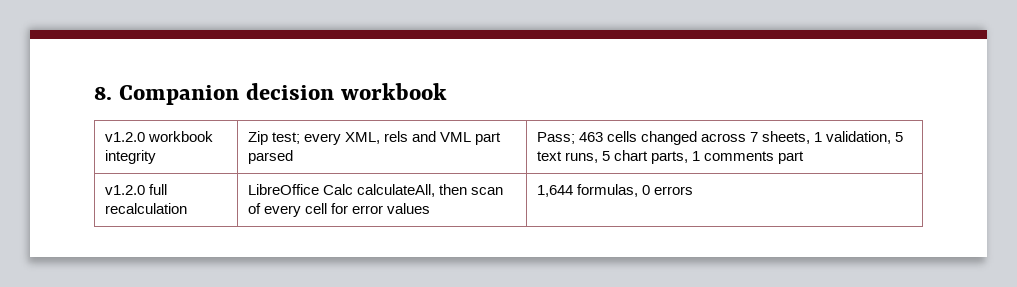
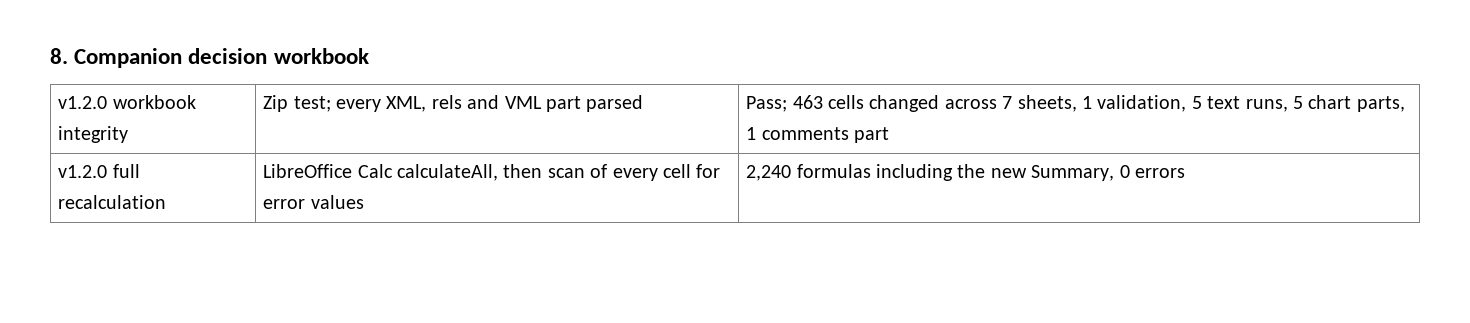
[536,184,638,197] 1,644 formulas, -> [746,164,1115,181] 2,240 formulas including the new Summary,

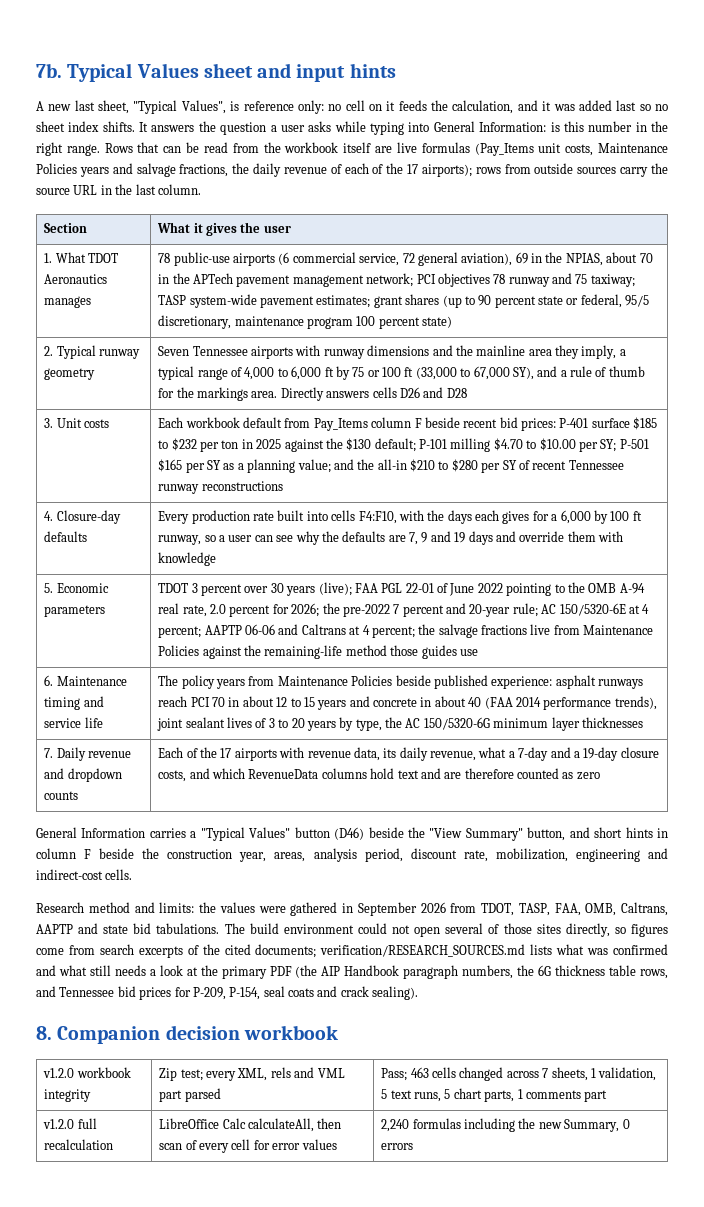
(50, 56) none -> [36,63,396,82] [36,100,669,114] [36,121,668,135] [36,142,668,156] [36,163,669,177] [36,184,201,195] [44,223,88,233] [157,222,291,236] [44,252,119,263] [44,274,108,284] [44,296,92,308] [158,252,653,266] [158,273,635,287] [158,294,650,308] [158,315,453,329] [44,345,141,359] [44,368,96,380] [158,345,626,359] [158,366,645,380] [158,387,467,401] [44,418,110,428] [158,417,658,431] [158,438,649,452] [158,459,624,473] [158,481,283,494] [44,510,121,524] [44,531,88,542] [158,510,642,524] [158,531,624,545] [158,552,217,566] [44,583,109,593] [44,605,106,617] [158,582,645,596] [158,603,650,617] [158,624,654,638] [158,645,478,659] [44,675,127,686] [44,696,104,710] [44,717,103,728] [158,675,644,689] [158,696,657,710] [157,717,643,731] [44,747,132,761] [44,768,122,782] [44,791,79,800] [158,747,659,761] [158,768,600,782] [36,827,668,841] [36,848,669,862] [36,869,133,880] [36,902,668,916] [36,923,669,937] [36,944,668,958] [36,965,669,979] [36,986,419,1000] 7b. Typical Values sheet and input hints // A new last sheet, "Typical Values", is reference only: no cell on it feeds the calculation, and it was added last so no sheet index shifts. It answers the question a user asks while typing into General Information: is this number in the right range. Rows that can be read from the workbook itself are live formulas (Pay_Items unit costs, Maintenance Policies years and salvage fractions, the daily revenue of each of the 17 airports); rows from outside sources carry the source URL in the last column. // Section | What it gives the user // 1. What TDOT Aeronautics manages | 78 public-use airports (6 commercial service, 72 general aviation), 69 in the NPIAS, about 70 in the APTech pavement management network; PCI objectives 78 runway and 75 taxiway; TASP system-wide pavement estimates; grant shares (up to 90 percent state or federal, 95/5 discretionary, maintenance program 100 percent state) // 2. Typical runway geometry | Seven Tennessee airports with runway dimensions and the mainline area they imply, a typical range of 4,000 to 6,000 ft by 75 or 100 ft (33,000 to 67,000 SY), and a rule of thumb for the markings area. Directly answers cells D26 and D28 // 3. Unit costs | Each workbook default from Pay_Items column F beside recent bid prices: P-401 surface $185 to $232 per ton in 2025 against the $130 default; P-101 milling $4.70 to $10.00 per SY; P-501 $165 per SY as a planning value; and the all-in $210 to $280 per SY of recent Tennessee runway reconstructions // 4. Closure-day defaults | Every production rate built into cells F4:F10, with the days each gives for a 6,000 by 100 ft runway, so a user can see why the defaults are 7, 9 and 19 days and override them with knowledge // 5. Economic parameters | TDOT 3 percent over 30 years (live); FAA PGL 22-01 of June 2022 pointing to the OMB A-94 real rate, 2.0 percent for 2026; the pre-2022 7 percent and 20-year rule; AC 150/5320-6E at 4 percent; AAPTP 06-06 and Caltrans at 4 percent; the salvage fractions live from Maintenance Policies against the remaining-life method those guides use // 6. Maintenance timing and service life | The policy years from Maintenance Policies beside published experience: asphalt runways reach PCI 70 in about 12 to 15 years and concrete in about 40 (FAA 2014 performance trends), joint sealant lives of 3 to 20 years by type, the AC 150/5320-6G minimum layer thicknesses // 7. Daily revenue and dropdown counts | Each of the 17 airports with revenue data, its daily revenue, what a 7-day and a 19-day closure costs, and which RevenueData columns hold text and are therefore counted as zero // General Information carries a "Typical Values" button (D46) beside the "View Summary" button, and short hints in column F beside the construction year, areas, analysis period, discount rate, mobilization, engineering and indirect-cost cells. // Research method and limits: the values were gathered in September 2026 from TDOT, TASP, FAA, OMB, Caltrans, AAPTP and state bid tabulations. The build environment could not open several of those sites directly, so figures come from search excerpts of the cited documents; verification/RESEARCH_SOURCES.md lists what was confirmed and what still needs a look at the primary PDF (the AIP Handbook paragraph numbers, the 6G thickness table rows, and Tennessee bid prices for P-209, P-154, seal coats and crack sealing). //

